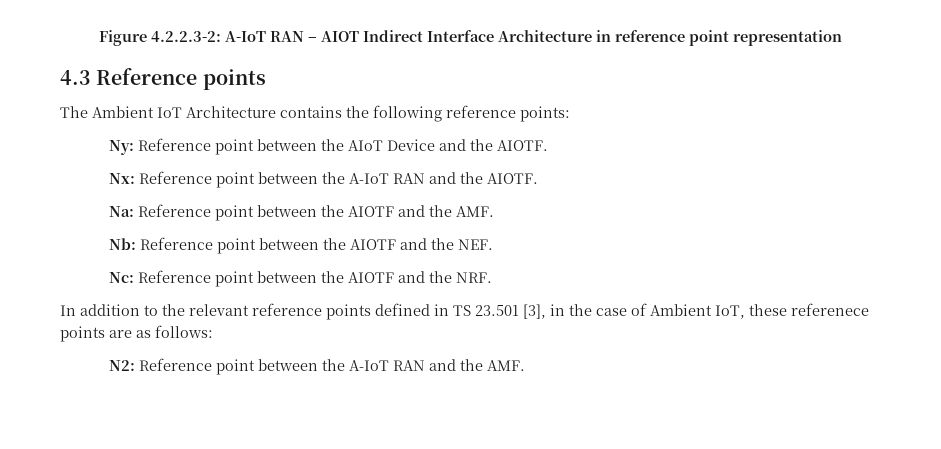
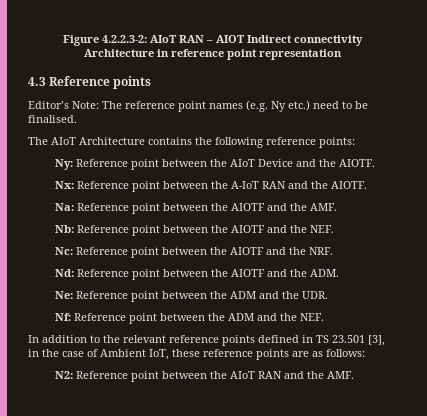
[225,31,266,42] A-IoT -> [149,35,177,43] AIoT
[427,30,494,42] Interface -> [293,35,363,46] connectivity
[60,106,182,118] The Ambient IoT -> [28,100,368,112] [28,115,77,123] [28,137,76,145] Editor’s Note: The reference point names (e.g. Ny etc.) need to be finalised. // The AIoT
(492, 277) none -> [54,269,339,280] [54,291,328,302] [54,313,324,324] // Nd: Reference point between the AIOTF and the ADM. // Ne: Reference point between the ADM and the UDR. // Nf: Reference point between the ADM and the NEF.
[791,303,869,316] referenece -> [203,349,253,357] reference
[348,360,389,371] A-IoT -> [229,371,255,379] AIoT

